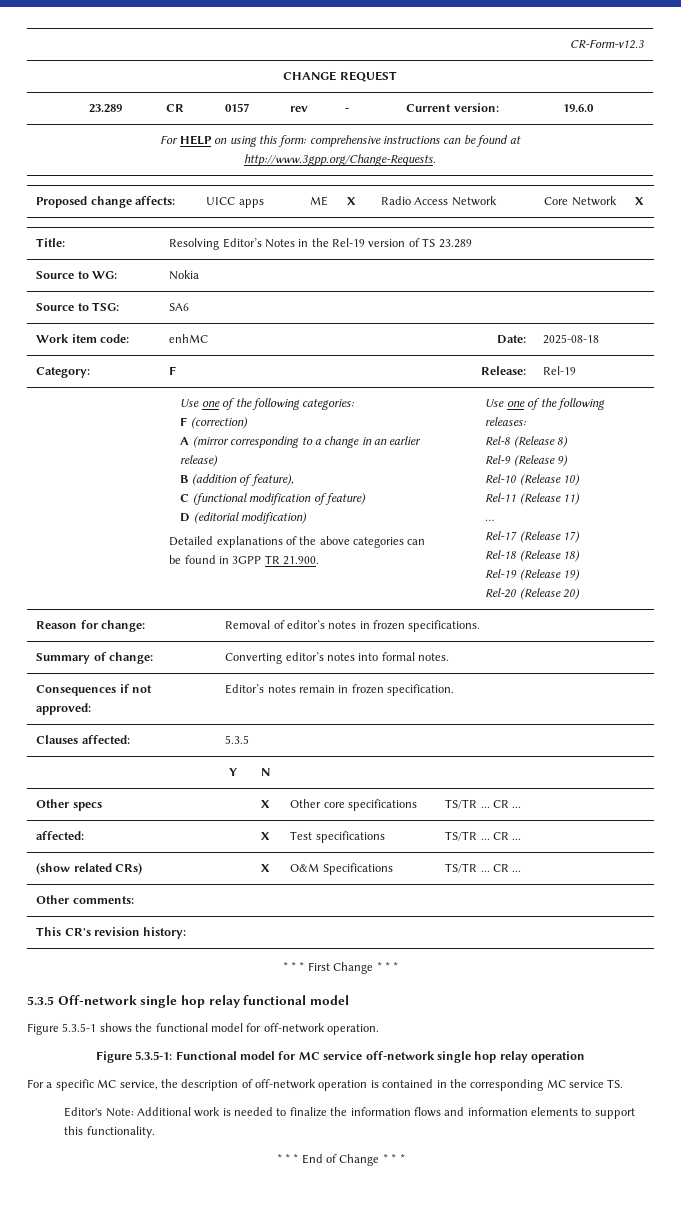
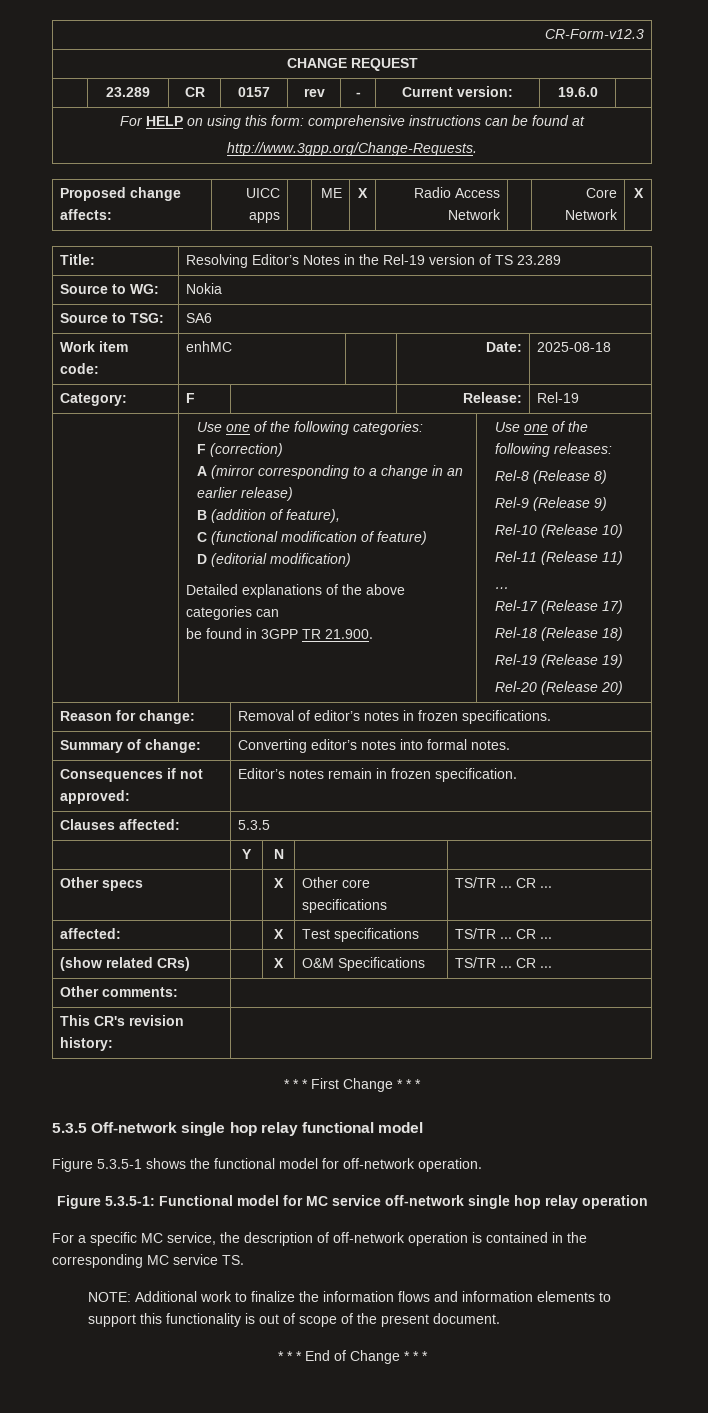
[64,1107,274,1117] Editor's Note: Additional work is needed -> [87,1291,232,1302] NOTE: Additional work
[86,1126,155,1138] functionality. -> [165,1313,500,1327] functionality is out of scope of the present document.

